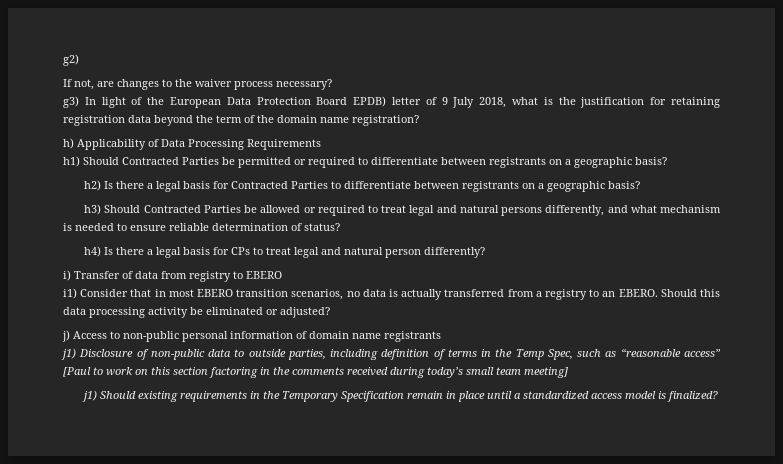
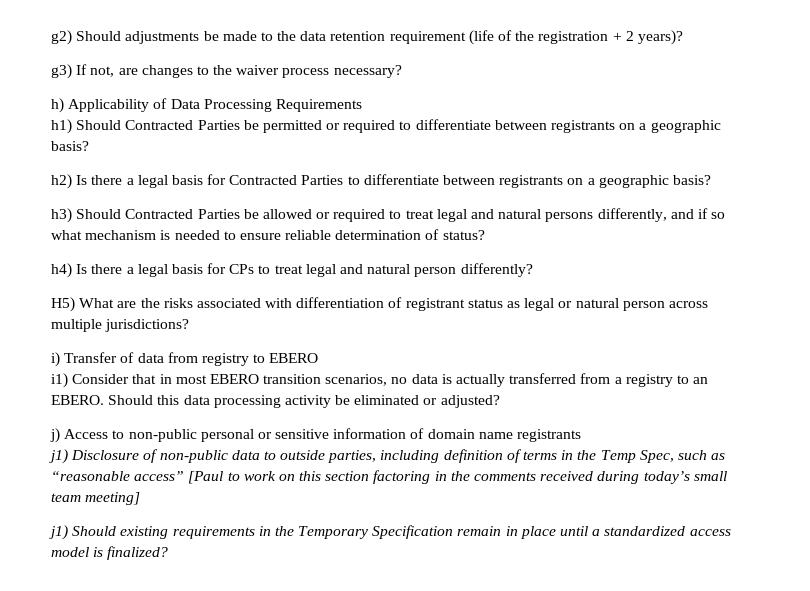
(79, 60) // -> [76,30,683,45] [51,64,72,79] Should adjustments be made to the data retention requirement (life of the registration + 2 years)? // g3)
[63,96,720,108] [63,115,419,126] // g3) In light of the European Data Protection Board EPDB) letter of 9 July 2018, what is the justification for retaining registration data beyond the term of the domain name registration? -> (402, 71) none
(628, 209) none -> [697,208,726,219] if so
(486, 252) none -> [51,297,708,312] [51,319,190,332] // H5) What are the risks associated with differentiation of registrant status as legal or natural person across multiple jurisdictions?
(228, 336) none -> [257,429,330,439] or sensitive

